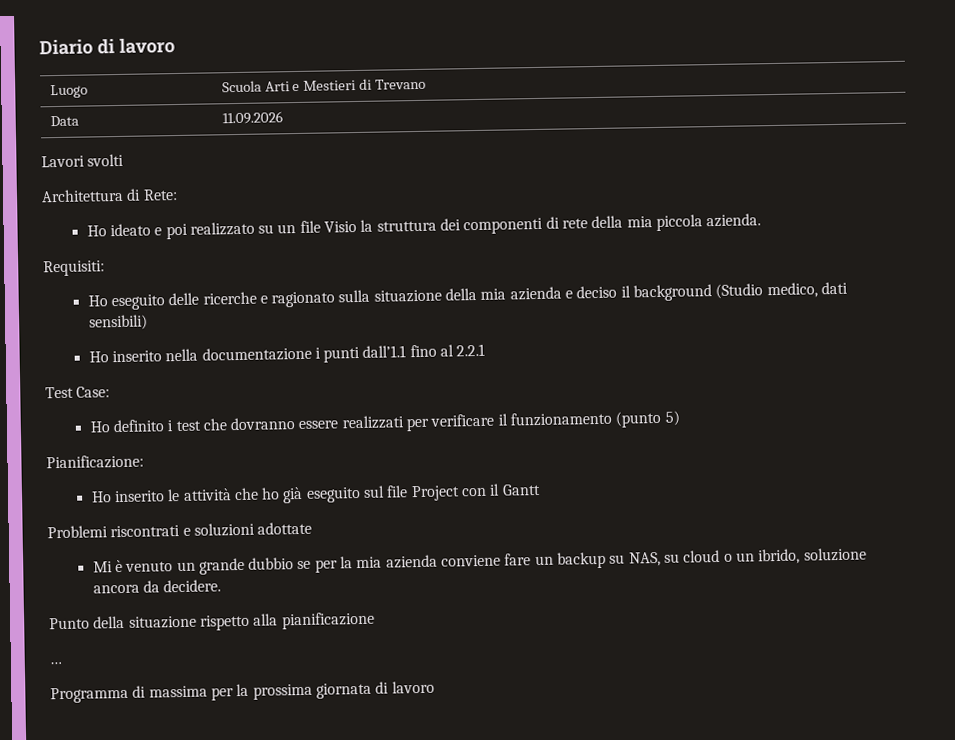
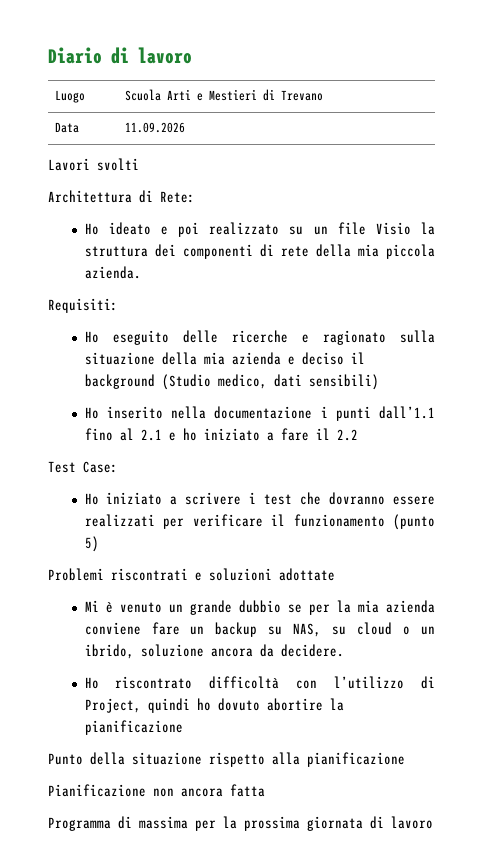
[456,343,486,357] 2.2.1 -> [140,428,358,441] 2.1 e ho iniziato a fare il 2.2
[112,419,164,433] definito -> [106,492,242,505] iniziato a scrivere
[46,454,144,470] [90,483,541,504] // Pianificazione: // Ho inserito le attività che ho già eseguito sul file Project con il Gantt -> (99, 544) none
(222, 586) none -> [84,676,435,689] [84,698,344,713] [84,720,183,735] // Ho riscontrato difficoltà con l’utilizzo di Project, quindi ho dovuto abortire la pianificazione
[49,662,62,665] … -> [48,784,265,797] Pianificazione non ancora fatta

